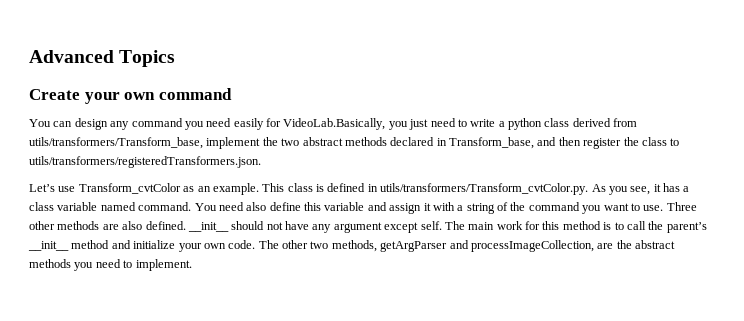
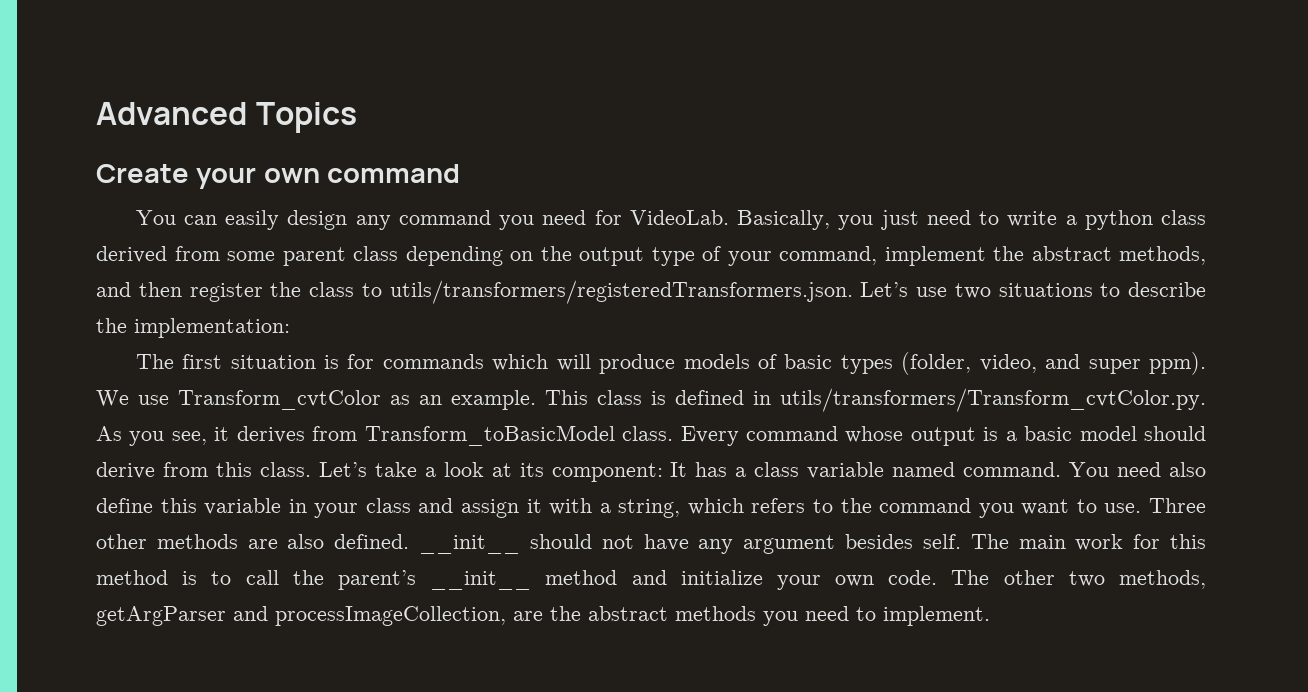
(73, 124) none -> [225,210,280,230] easily
[233,118,386,130] easily for VideoLab.Basically, -> [594,210,831,230] for VideoLab. Basically,
[29,137,534,149] utils/transformers/Transform_base, implement the two abstract methods declared in Transform_base, -> [227,246,1206,266] some parent class depending on the output type of your command, implement the abstract methods,
[29,184,55,192] // Let’s -> [860,282,1206,299] [96,318,290,338] [135,352,1206,375] [96,390,129,407] Let’s use two situations to describe the implementation: // The first situation is for commands which will produce models of basic types (folder, video, and super ppm). We
(661, 188) none -> [236,425,1206,446] [96,462,688,482] derives from Transform_toBasicModel class. Every command whose output is a basic model should derive from this class. Let’s take a look at its component: It
(365, 206) none -> [288,498,411,518] in your class
[466,202,508,214] string of -> [618,498,833,518] string, which refers to
[384,222,419,233] except -> [845,534,914,549] besides

